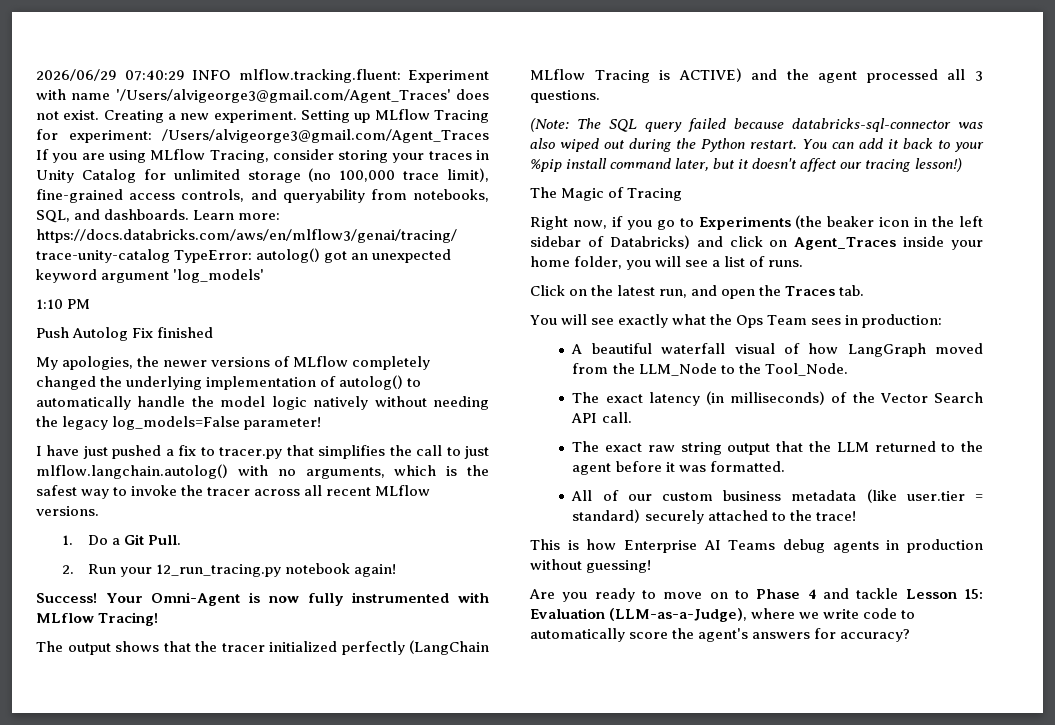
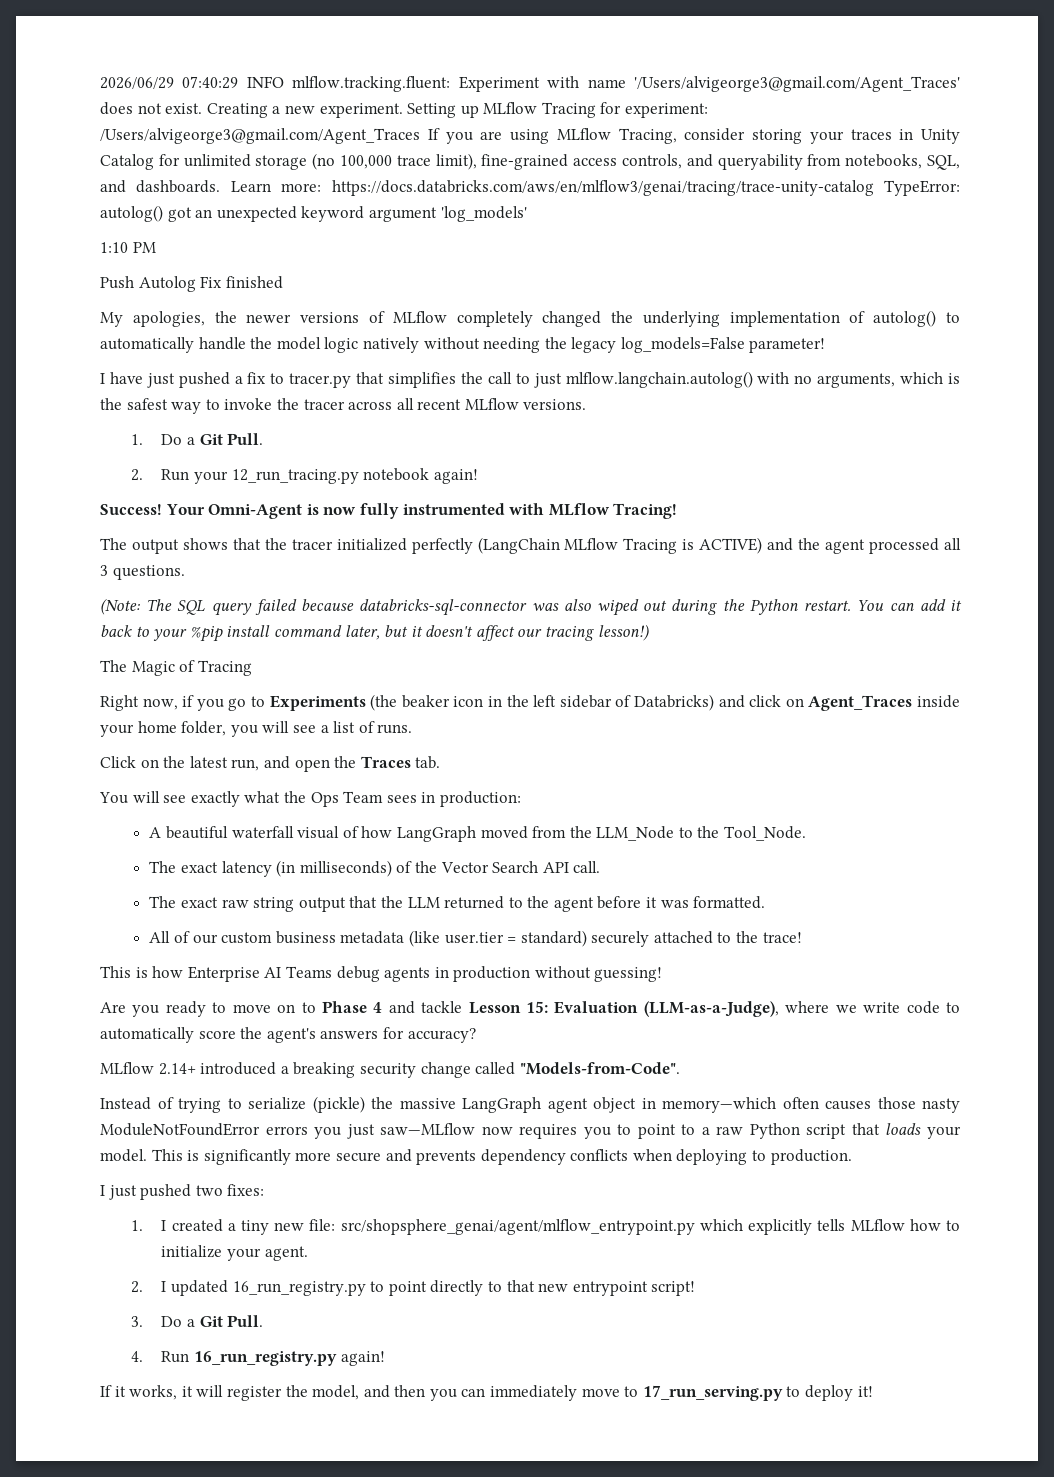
(911, 635) none -> [100,1062,680,1078] [100,1096,960,1113] [100,1123,961,1139] [100,1149,852,1165] [100,1184,265,1200] [130,1219,960,1235] [161,1245,308,1261] [130,1280,696,1296] [130,1315,264,1327] [130,1351,385,1366] [100,1385,873,1401] // MLflow 2.14+ introduced a breaking security change called "Models-from-Code". // Instead of trying to serialize (pickle) the massive LangGraph agent object in memory—which often causes those nasty ModuleNotFoundError errors you just saw—MLflow now requires you to point to a raw Python script that loads your model. This is significantly more secure and prevents dependency conflicts when deploying to production. // I just pushed two fixes: // 1. I created a tiny new file: src/shopsphere_genai/agent/mlflow_entrypoint.py which explicitly tells MLflow how to initialize your agent. // 2. I updated 16_run_registry.py to point directly to that new entrypoint script! // 3. Do a Git Pull. // 4. Run 16_run_registry.py again! // If it works, it will register the model, and then you can immediately move to 17_run_serving.py to deploy it!

